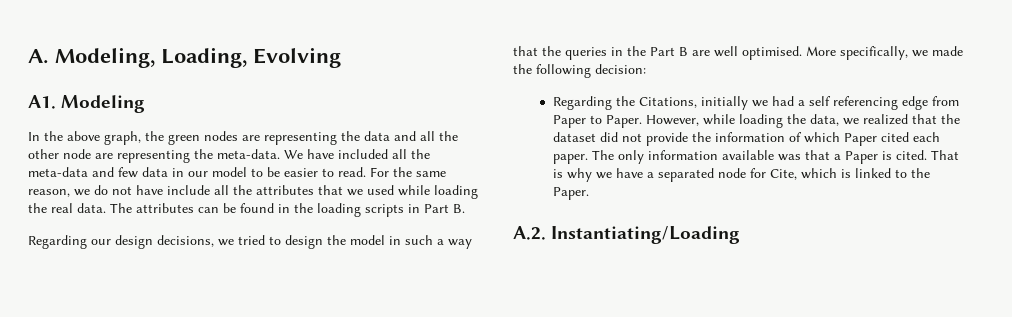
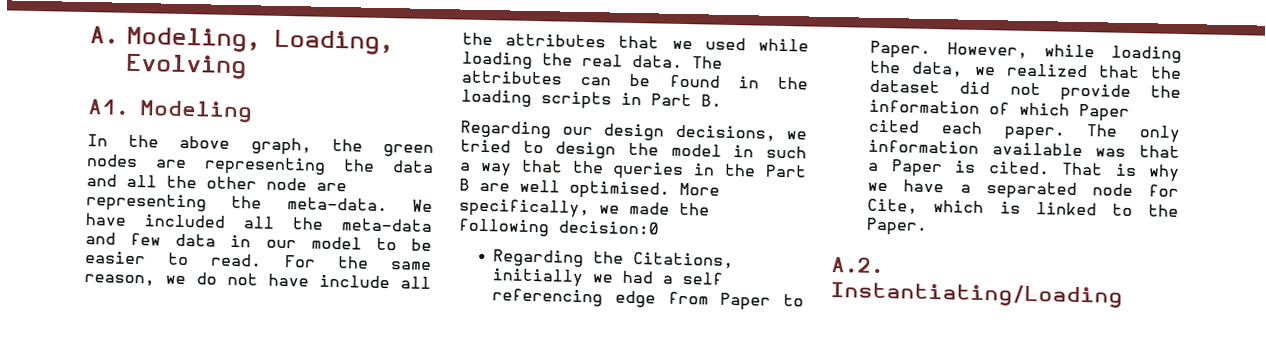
[595,64,646,74] decision: -> [558,220,659,235] decision:0

